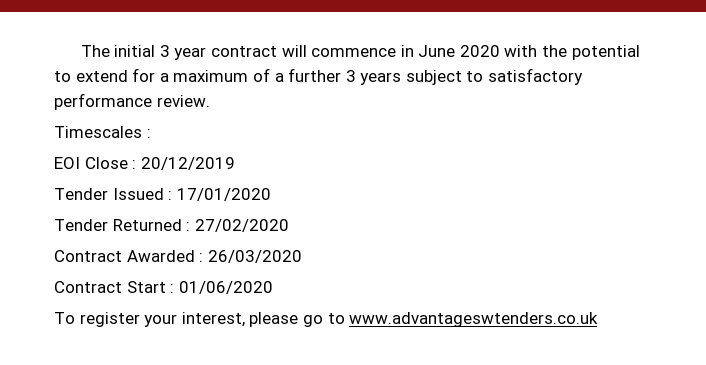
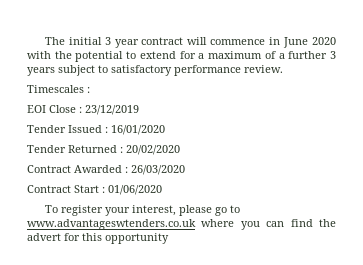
[140,157,235,170] 20/12/2019 -> [85,105,139,115] 23/12/2019
[176,188,271,201] 17/01/2020 -> [111,125,165,135] 16/01/2020
[194,219,289,232] 27/02/2020 -> [126,145,180,155] 20/02/2020
(599, 319) none -> [201,219,336,230] [27,233,169,244] where you can find the advert for this opportunity

